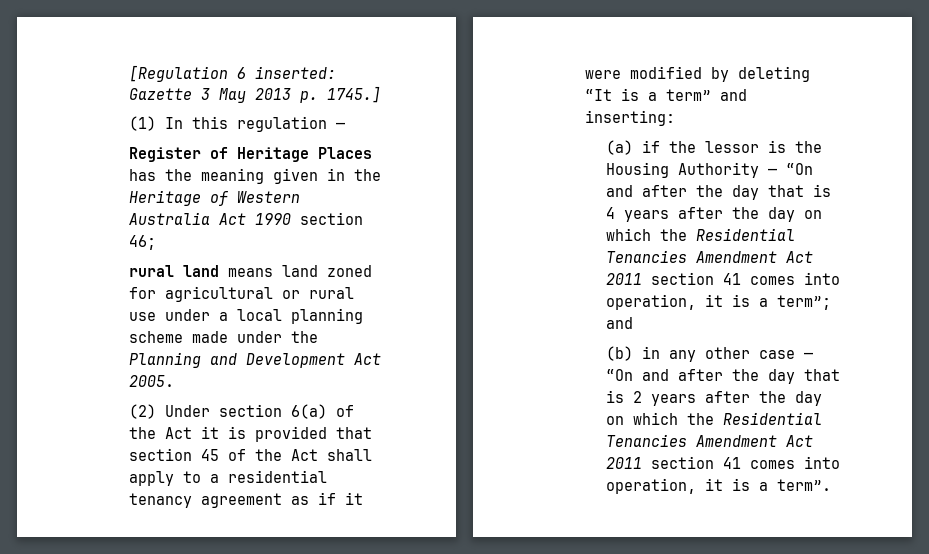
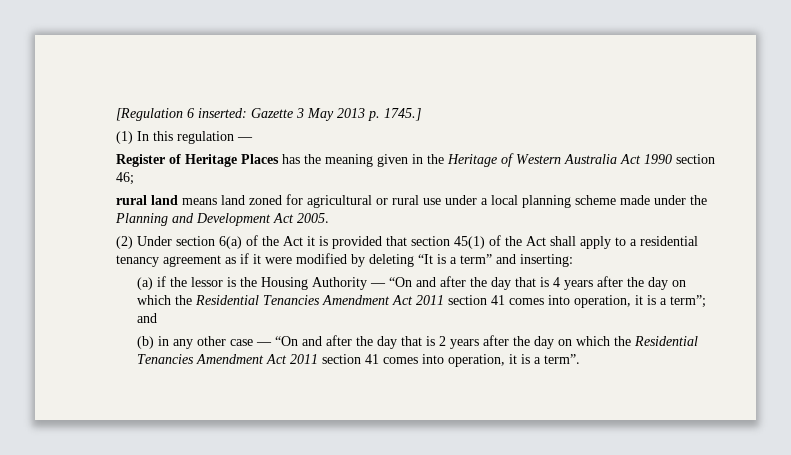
[200,449,219,461] 45 -> [453,236,485,249] 45(1)

